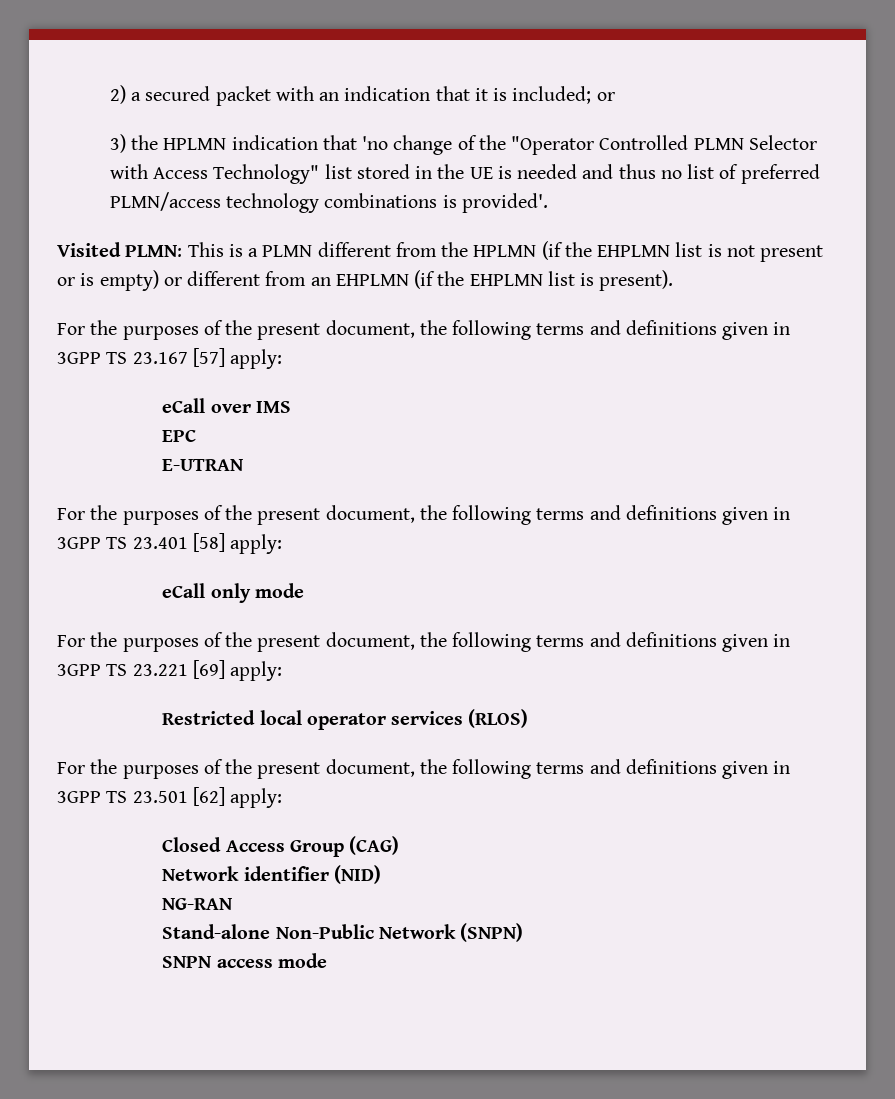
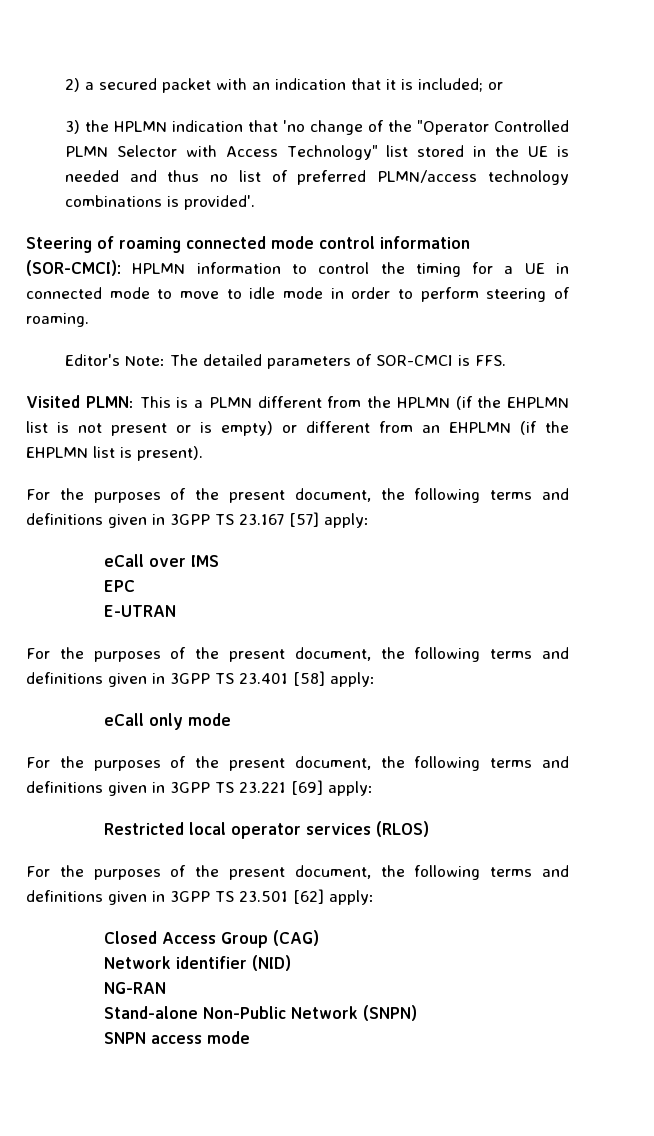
(548, 203) none -> [26,236,470,253] [26,260,569,277] [26,287,571,302] [26,313,89,327] [64,354,506,369] // Steering of roaming connected mode control information (SOR-CMCI): HPLMN information to control the timing for a UE in connected mode to move to idle mode in order to perform steering of roaming. // Editor's Note: The detailed parameters of SOR-CMCI is FFS.

